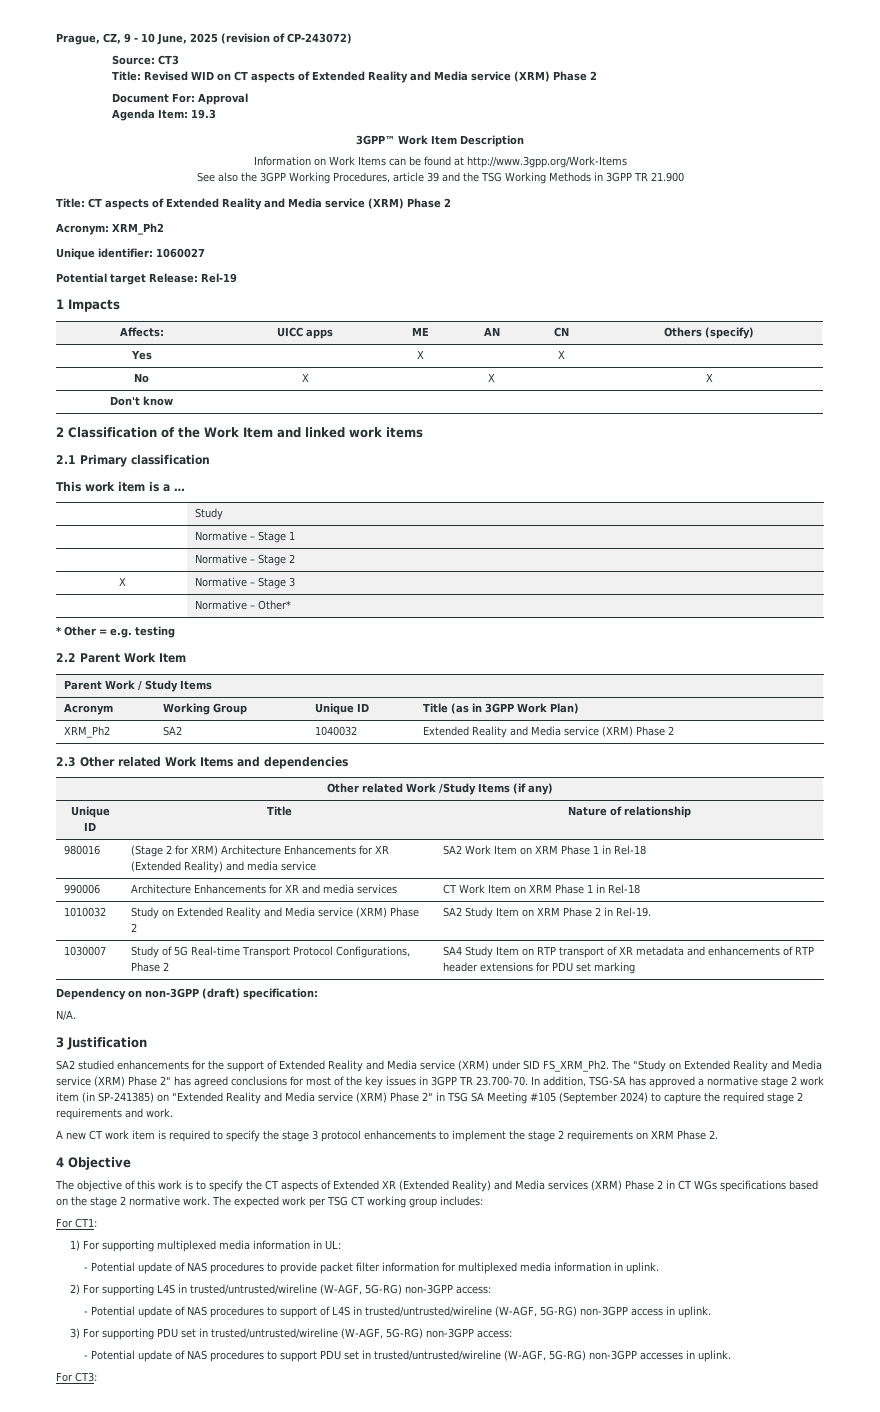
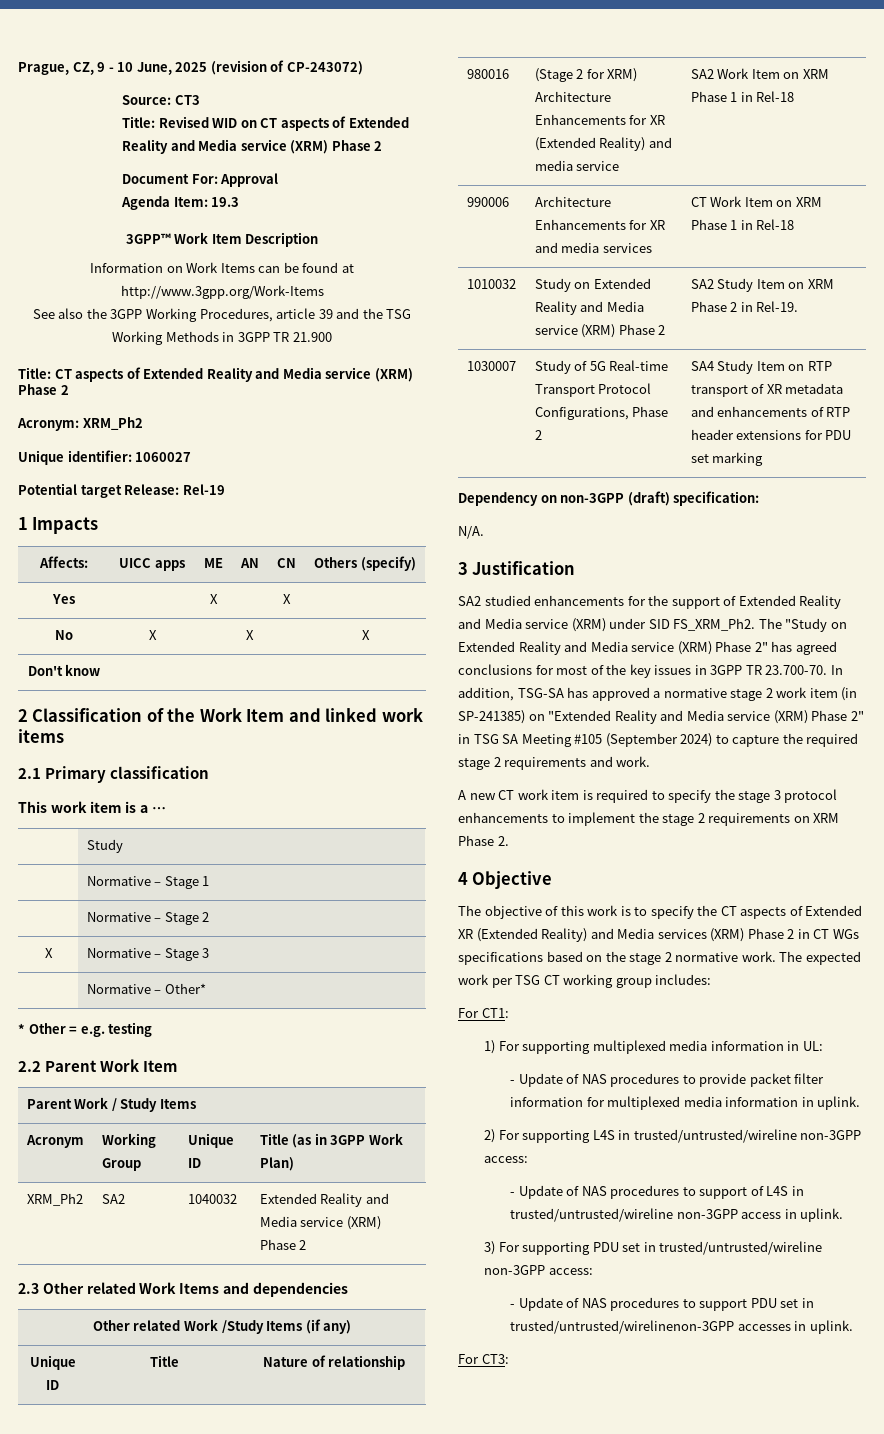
[91,1262,173,1274] Potential update -> [518,1073,563,1087] Update
[320,1284,492,1295] [84,1306,173,1318] (W-AGF, 5G-RG) non-3GPP access: // - Potential update -> [800,1130,862,1140] [483,1156,528,1163] [509,1185,563,1199] non-3GPP access: // - Update
[495,1306,578,1317] (W-AGF, 5G-RG) -> (673, 1215) none
[341,1328,513,1339] [84,1350,173,1362] (W-AGF, 5G-RG) non-3GPP access: // - Potential update -> [483,1265,593,1275] [509,1297,563,1311] non-3GPP access: // - Update
[374,1350,638,1361] trusted/untrusted/wireline (W-AGF, 5G-RG) non-3GPP -> [509,1320,734,1334] trusted/untrusted/wirelinenon-3GPP

